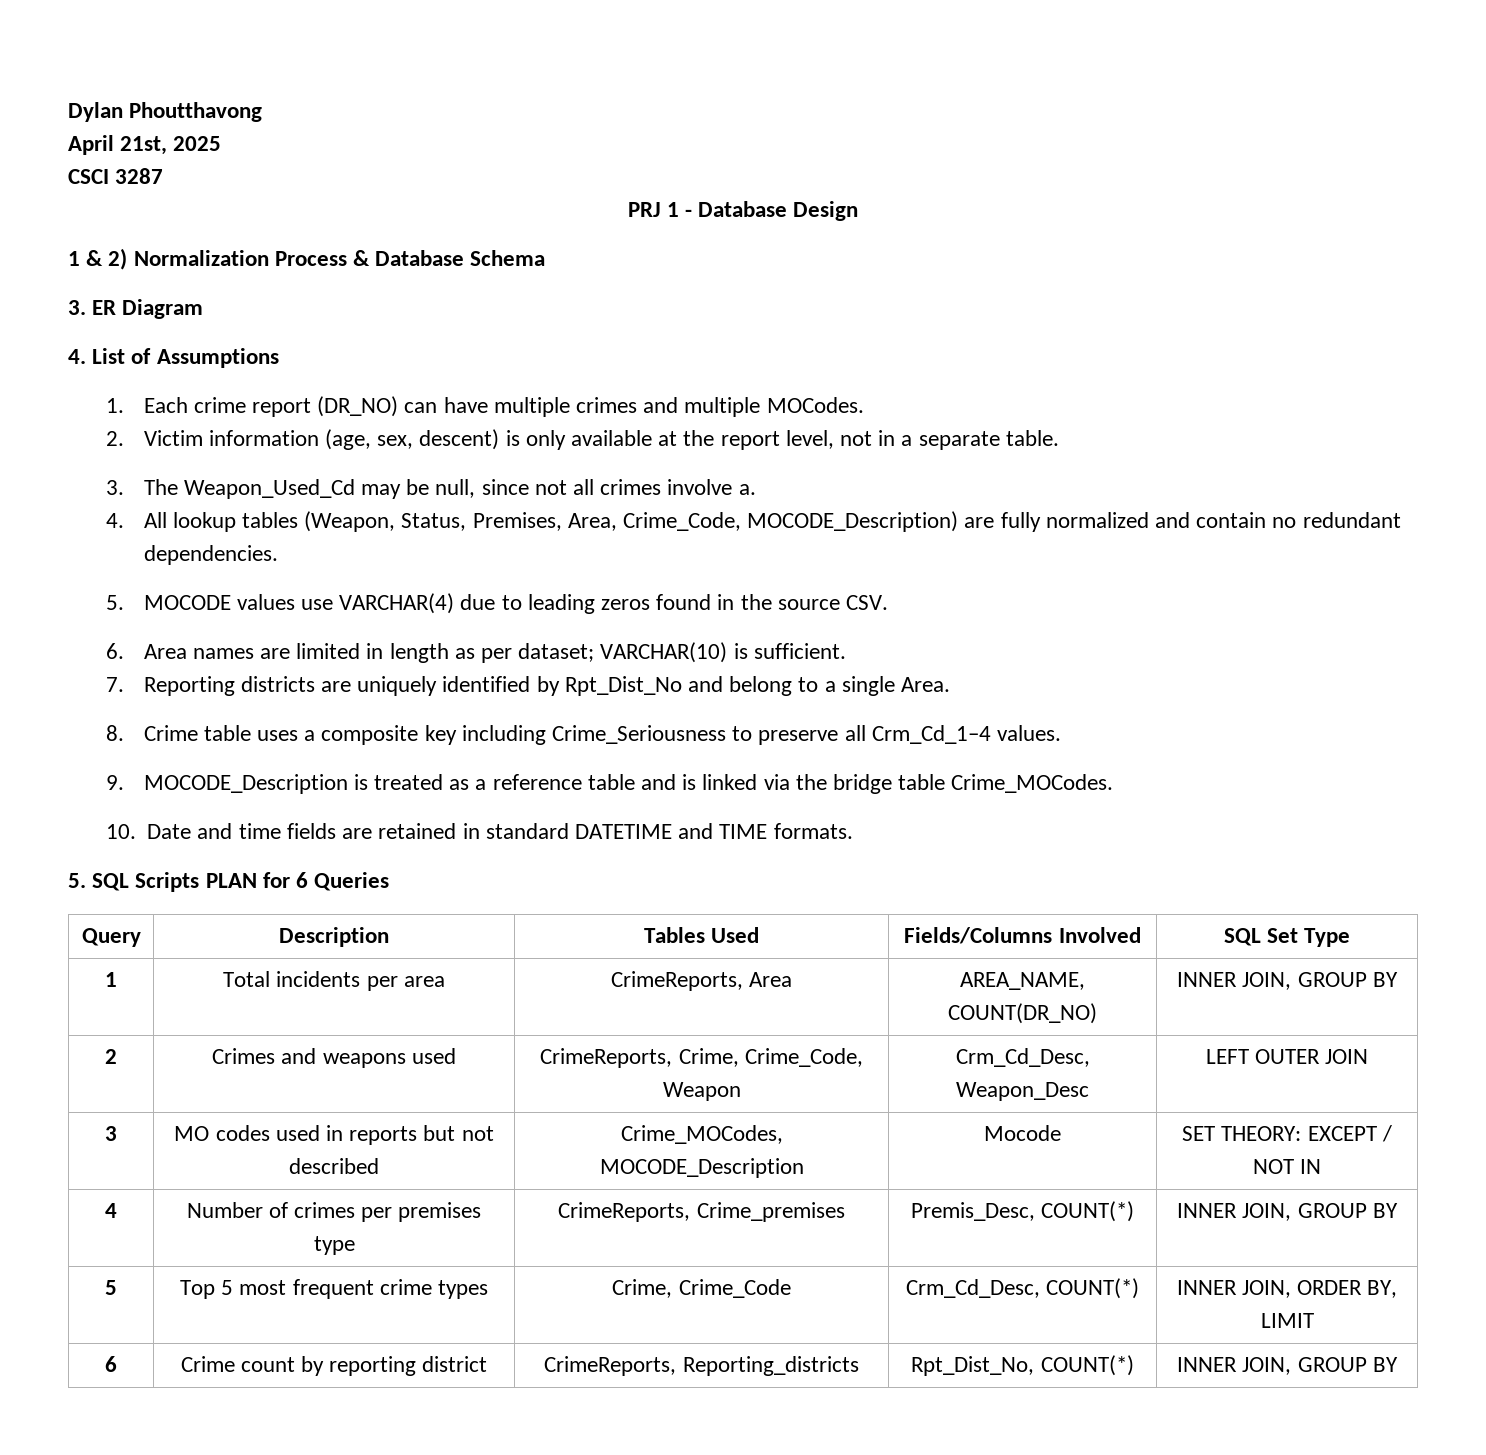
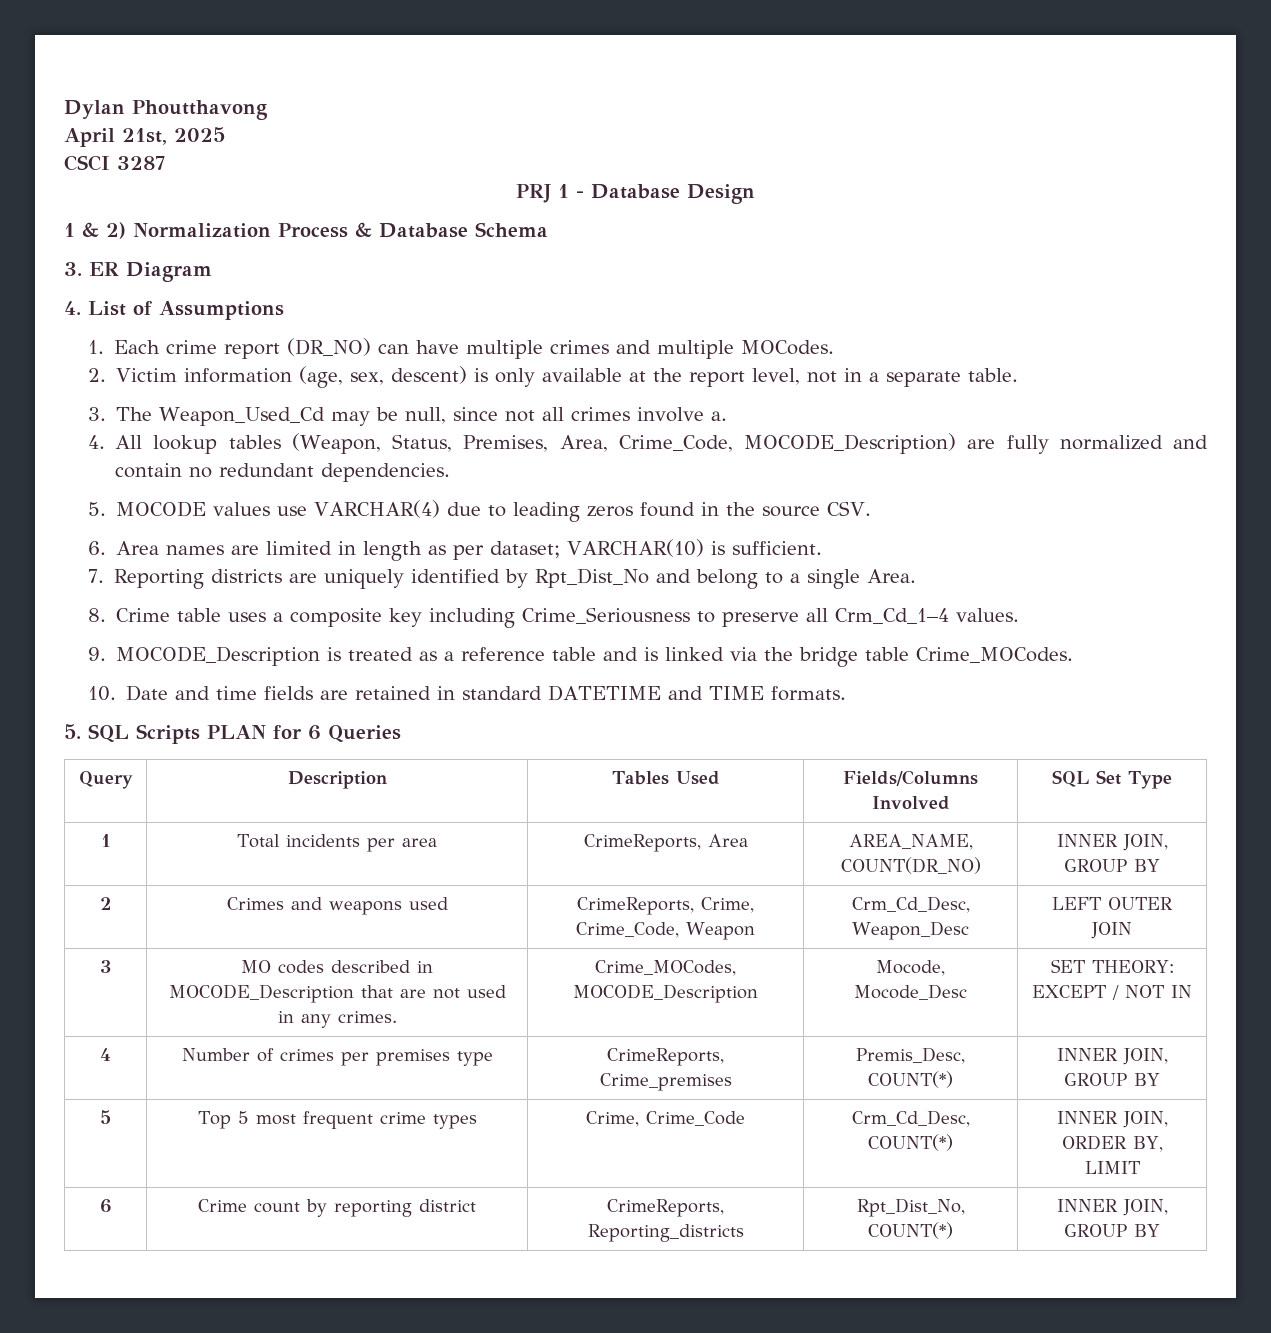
[275,1125,494,1145] [289,1158,379,1174] used in reports but not described -> [331,960,433,973] [168,984,506,1003] [277,1011,397,1028] described in MOCODE_Description that are not used in any crimes.
[984,1125,1061,1141] Mocode -> [876,960,945,976] [854,984,967,1000] Mocode, Mocode_Desc

